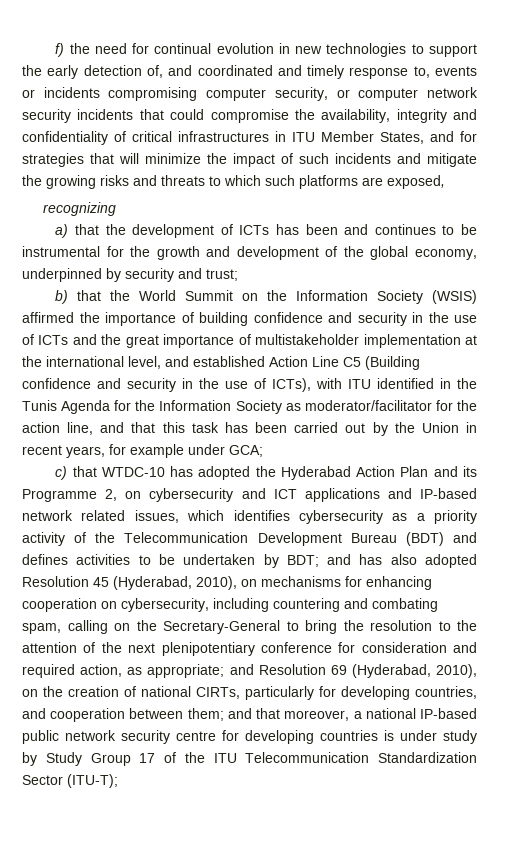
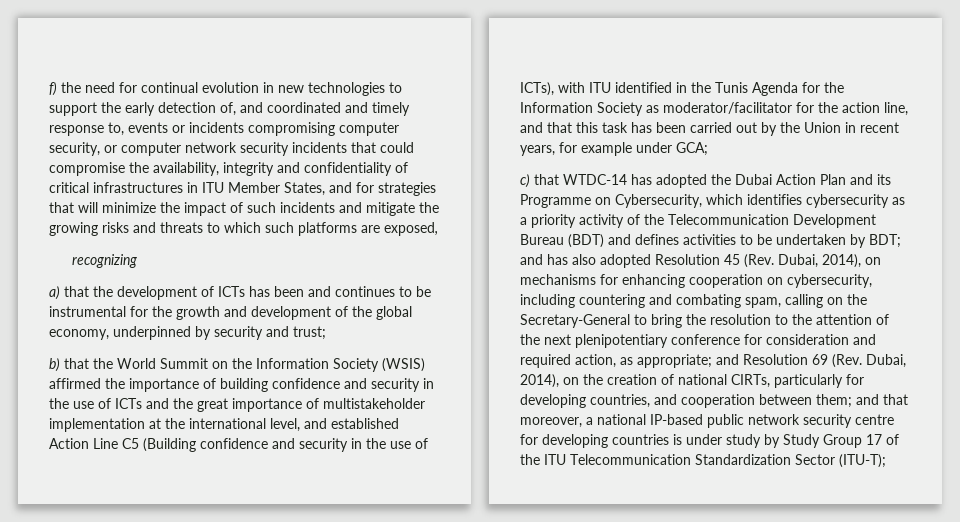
[101,467,165,477] WTDC-10 -> [563,174,627,185] WTDC-14
[280,466,351,480] Hyderabad -> [735,174,772,185] Dubai
[105,488,477,502] [22,510,179,523] 2, on cybersecurity and ICT applications and IP-based network related issues, -> [595,194,702,208] on Cybersecurity,
[113,576,237,590] (Hyderabad, 2010), -> [744,254,861,268] (Rev. Dubai, 2014),
[351,664,477,678] (Hyderabad, 2010), -> [832,354,906,368] [520,374,559,388] (Rev. Dubai, 2014),

